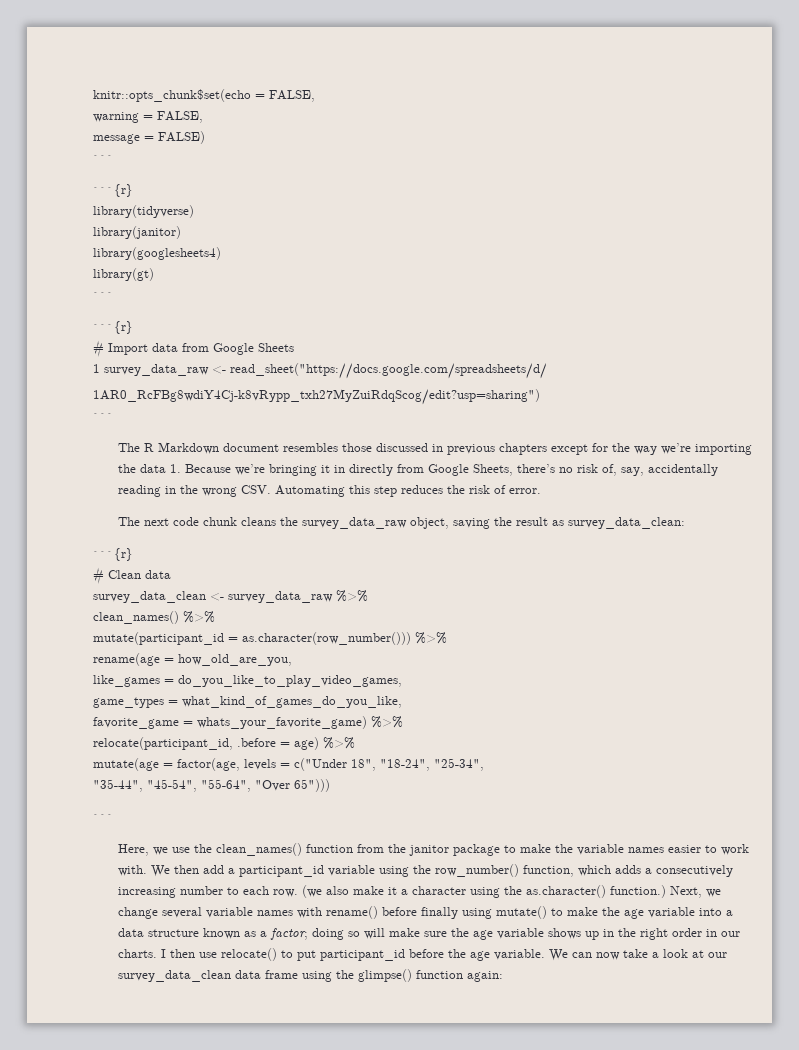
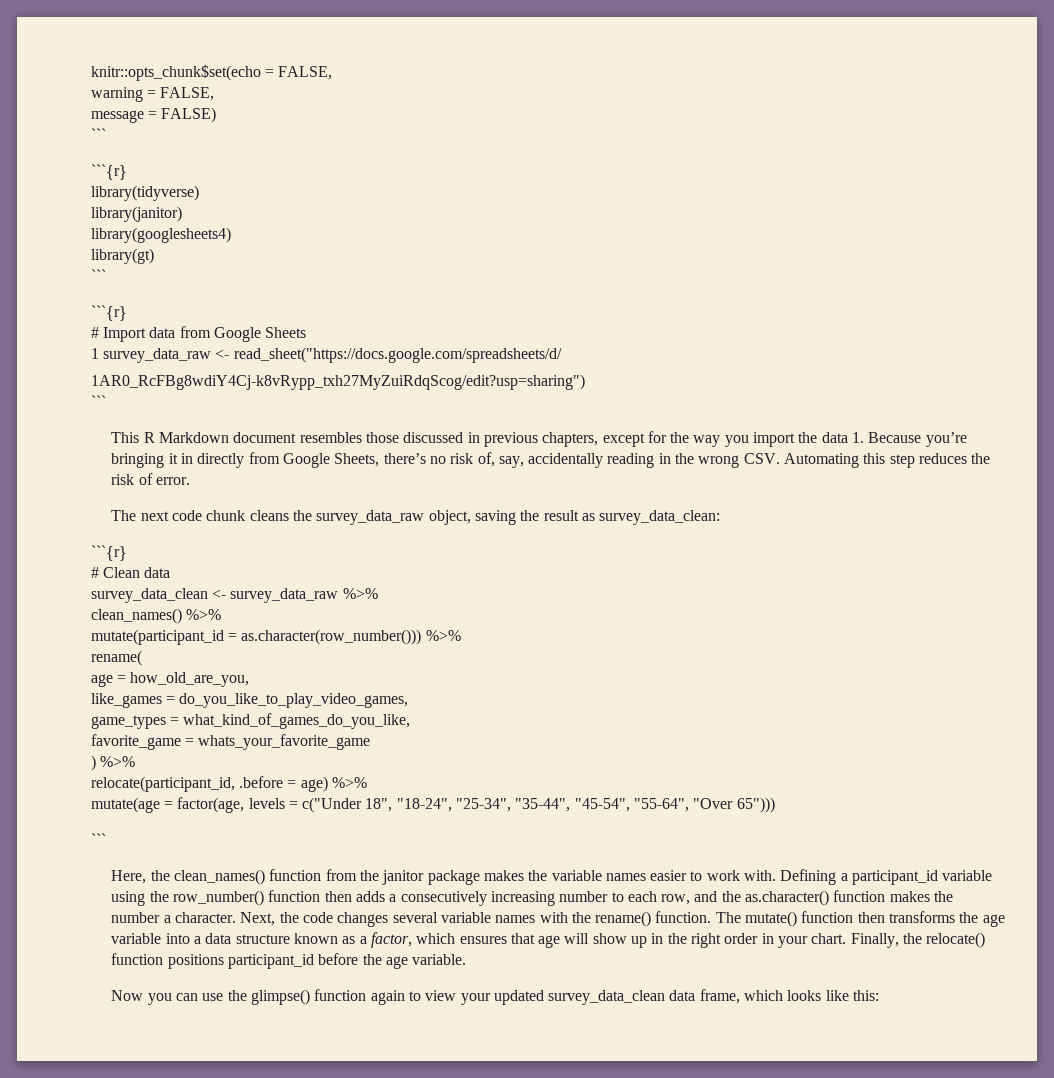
[118,443,141,452] The -> [111,432,140,443] This
[499,443,548,455] chapters -> [542,432,599,447] chapters,
[661,443,753,455] we’re importing -> [724,432,796,447] you import
[235,464,266,475] we’re -> [925,432,967,447] you’re
[93,653,161,666] rename(age -> [90,650,142,666] [90,674,113,687] rename( // age
[197,716,368,729] whats_your_favorite_game) -> [198,734,371,750] [90,755,96,771] whats_your_favorite_game // )
(485, 764) // -> (512, 805) none
[153,847,191,855] we use -> (147, 877) none
[504,844,552,853] to make -> [483,870,524,881] makes
[151,865,225,877] We then add -> [780,869,837,885] Defining
[523,865,612,877] function, which -> [268,890,352,902] function then
[273,885,722,898] [118,906,599,919] row. (we also make it a character using the as.character() function.) Next, we change several variable names with rename() before finally using mutate() to make -> [661,890,954,906] [111,911,956,927] row, and the as.character() function makes the number a character. Next, the code changes several variable names with the rename() function. The mutate() function then transforms
[270,928,582,940] factor; doing so will make sure the age variable shows -> [370,932,627,948] factor, which ensures that age will show
[721,931,741,937] [118,948,317,961] our charts. I then use relocate() to put -> [778,932,986,948] [111,953,224,969] your chart. Finally, the relocate() function positions
[549,949,728,961] [118,969,504,982] We can now take a look at our survey_data_clean data frame using the glimpse() function again: -> [111,989,880,1005] // Now you can use the glimpse() function again to view your updated survey_data_clean data frame, which looks like this:

